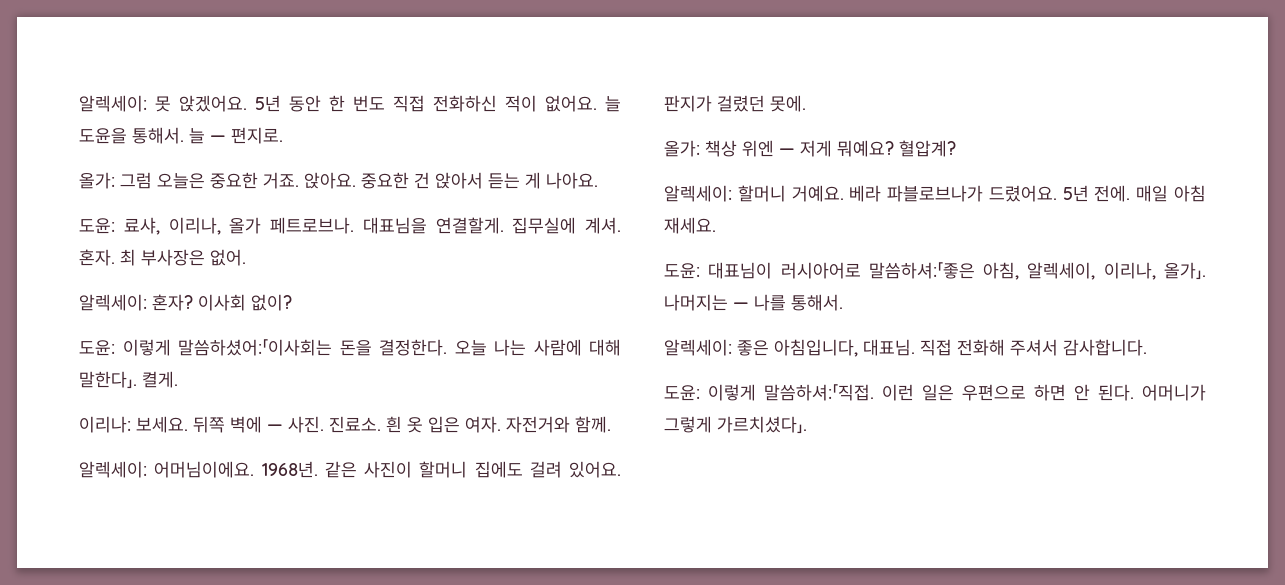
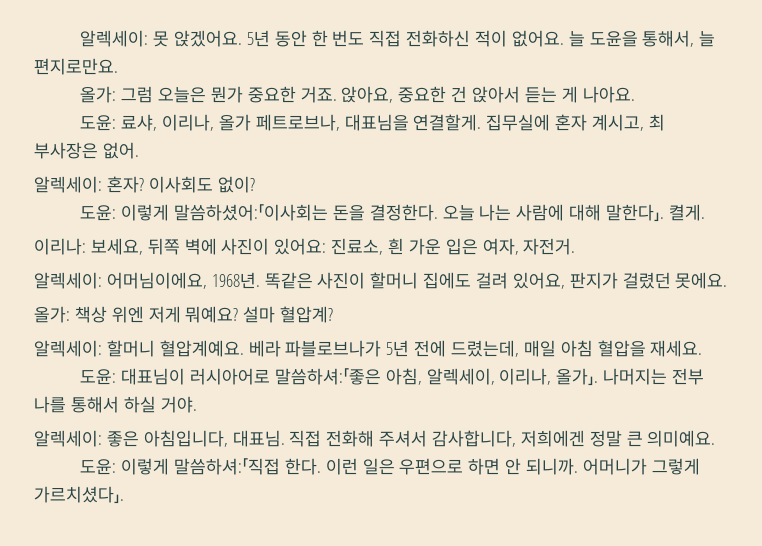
[132,127,283,144] 통해서. 늘 — 편지로. -> [642,30,716,47] [34,58,118,75] 통해서, 늘 편지로만요.
(205, 181) none -> [210,86,243,103] 뭔가
[304,172,356,189] 앉아요. -> [341,86,394,103] 앉아요,
[270,217,354,234] 페트로브나. -> [255,114,340,131] 페트로브나,
[585,217,621,234] [79,249,115,266] 계셔. 혼자. -> [555,114,645,131] 혼자 계시고,
[198,294,246,311] 이사회 -> [148,176,213,193] 이사회도
[136,416,188,433] 보세요. -> [90,238,143,255] 보세요,
[267,416,611,433] [79,461,357,478] — 사진. 진료소. 흰 옷 입은 여자. 자전거와 함께. // 알렉세이: 어머님이에요. 1968년. 같은 -> [221,238,576,255] [34,272,313,289] 사진이 있어요: 진료소, 흰 가운 입은 여자, 자전거. // 알렉세이: 어머님이에요, 1968년. 똑같은
[569,461,621,478] 있어요. -> [512,272,565,289] 있어요,
[770,95,806,112] 못에. -> [675,272,728,289] 못에요.
[779,148,795,155] — -> (144, 314) none
(894, 148) none -> [243,306,276,323] 설마
[791,185,844,202] 거예요. -> [159,340,244,357] 혈압계예요.
[988,185,1131,202] 드렸어요. 5년 전에. -> [386,340,520,357] 5년 전에 드렸는데,
(1206, 193) none -> [597,340,646,357] 혈압을
[733,294,843,311] — 나를 통해서. -> [672,368,705,385] [34,396,197,413] 전부 나를 통해서 하실 거야.
[1063,339,1147,356] 감사합니다. -> [432,430,716,447] 감사합니다, 저희에겐 정말 큰 의미예요.
[838,384,874,401] 직접. -> [248,458,321,475] 직접 한다.
[1098,384,1134,401] 된다. -> [526,458,579,475] 되니까.

